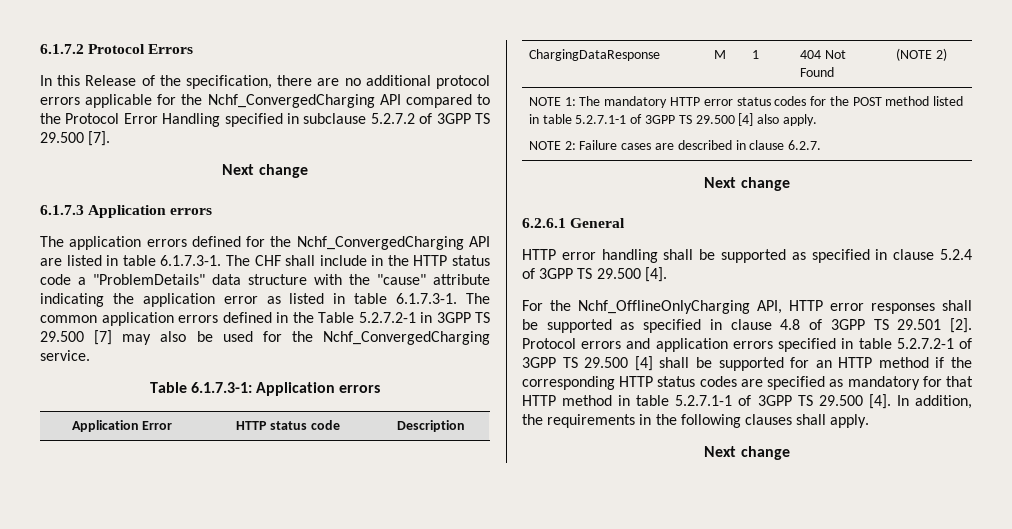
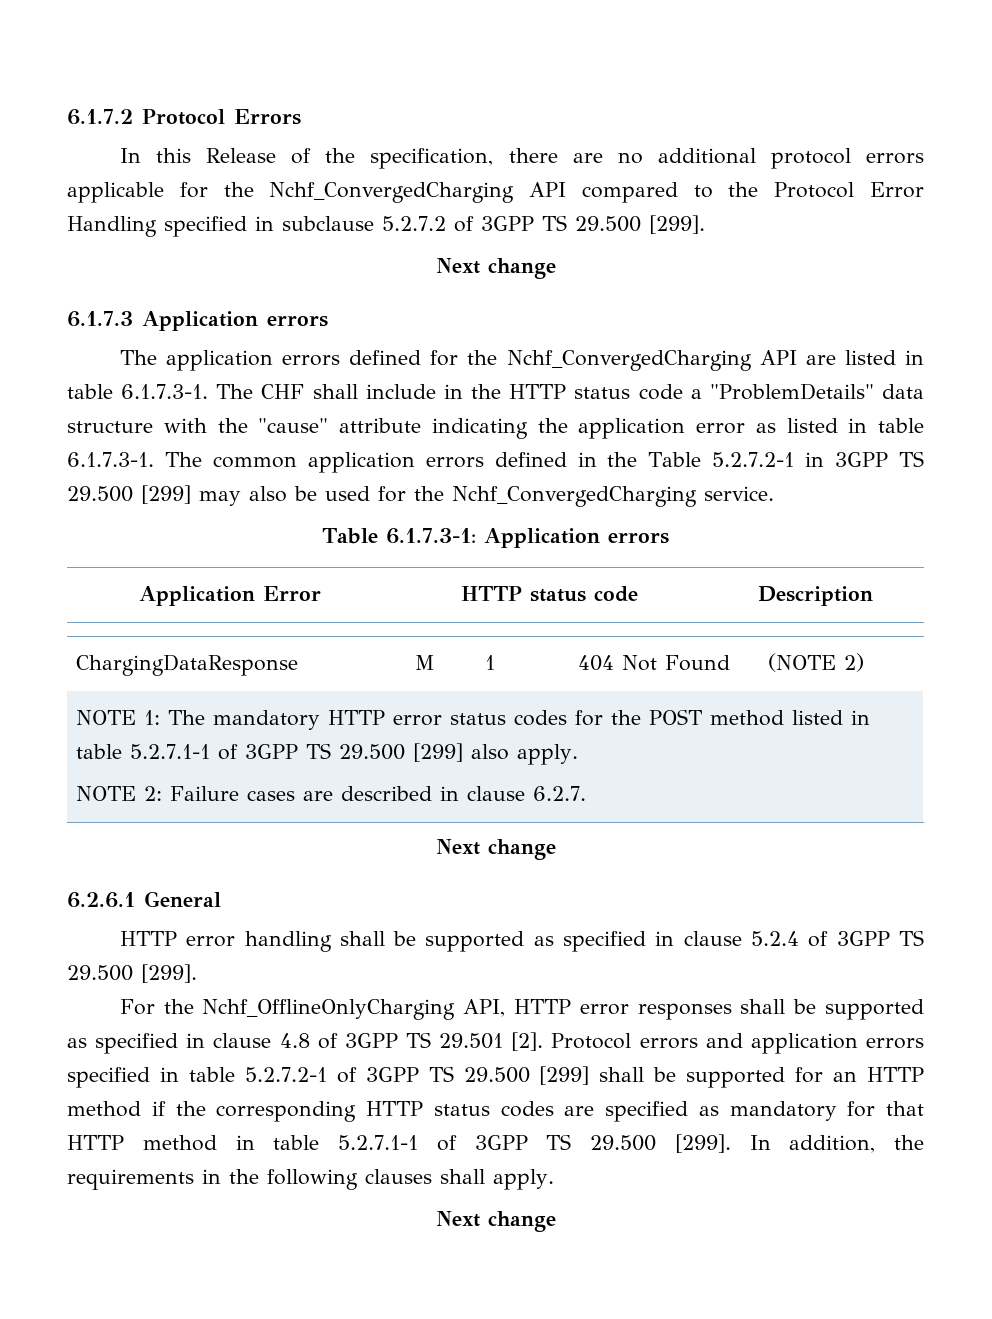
[88,131,111,146] [7]. -> [649,215,705,234] [299].
[94,330,113,345] [7] -> [141,485,191,504] [299]
[738,113,754,126] [4] -> [413,743,464,762] [299]
[644,267,667,282] [4]. -> [141,964,197,983] [299].
[634,356,653,371] [4] -> [539,1066,590,1085] [299]
[868,394,891,409] [4]. -> [674,1134,731,1153] [299].

